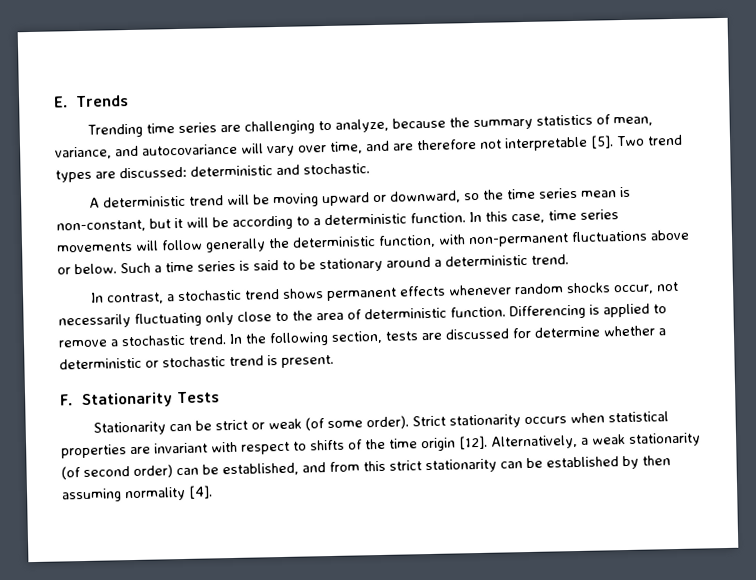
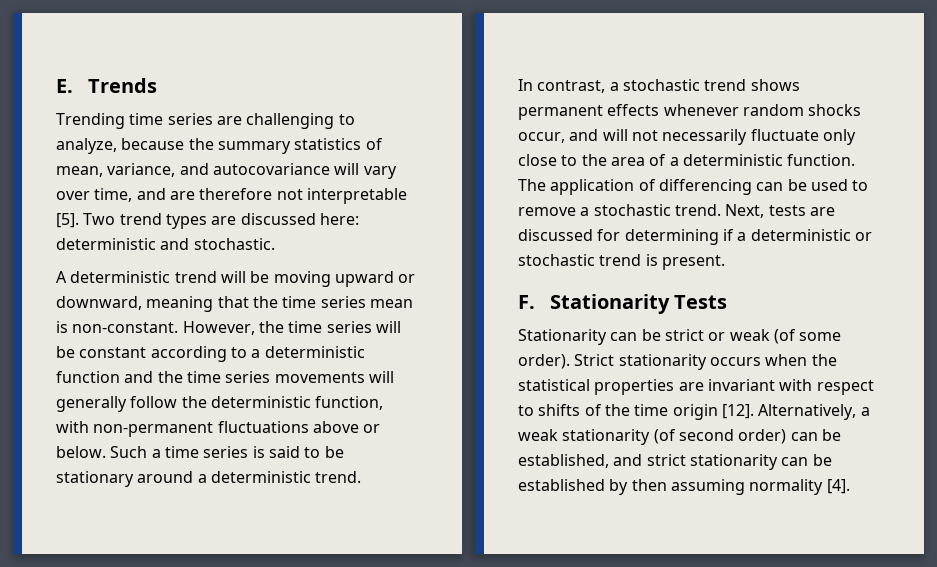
[119,166,187,179] discussed: -> [240,213,359,225] discussed here:
[463,192,480,201] so -> [146,296,249,312] meaning that
[56,217,229,233] non-constant, but it will be -> [72,321,401,335] [56,346,147,358] non-constant. However, the time series will be constant
[410,211,545,224] function. In this case, -> [56,371,183,383] function and the
[161,238,266,253] follow generally -> [56,396,178,412] generally follow
(654, 289) none -> [569,129,628,141] and will
[134,312,202,327] fluctuating -> [750,129,819,141] fluctuate
[364,303,650,320] deterministic function. Differencing is applied -> [669,154,856,166] [518,179,848,195] a deterministic function. The application of differencing can be used
[229,330,383,347] In the following section, -> [725,204,765,218] Next,
[534,325,655,338] determine whether -> [624,229,734,245] determining if
(605, 418) none -> [811,354,837,366] the
[329,460,386,473] from this -> (643, 460) none

